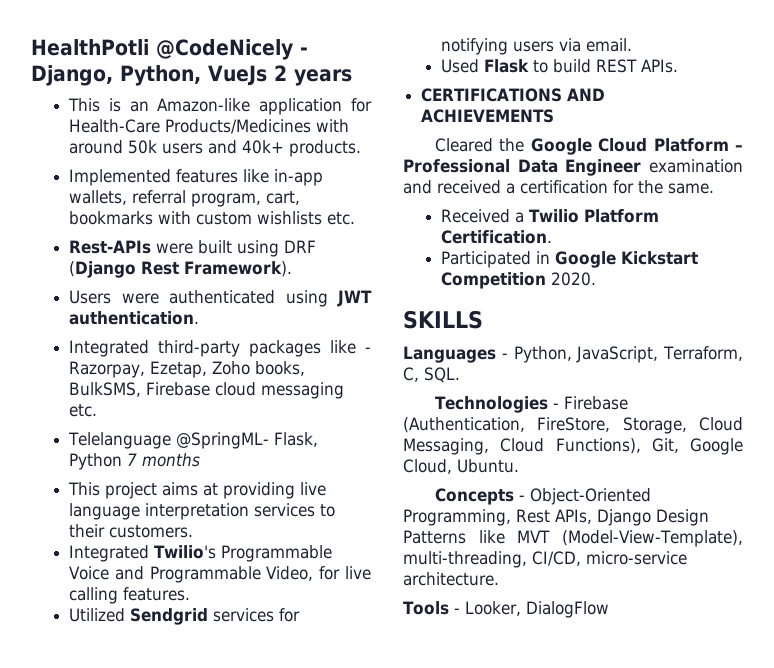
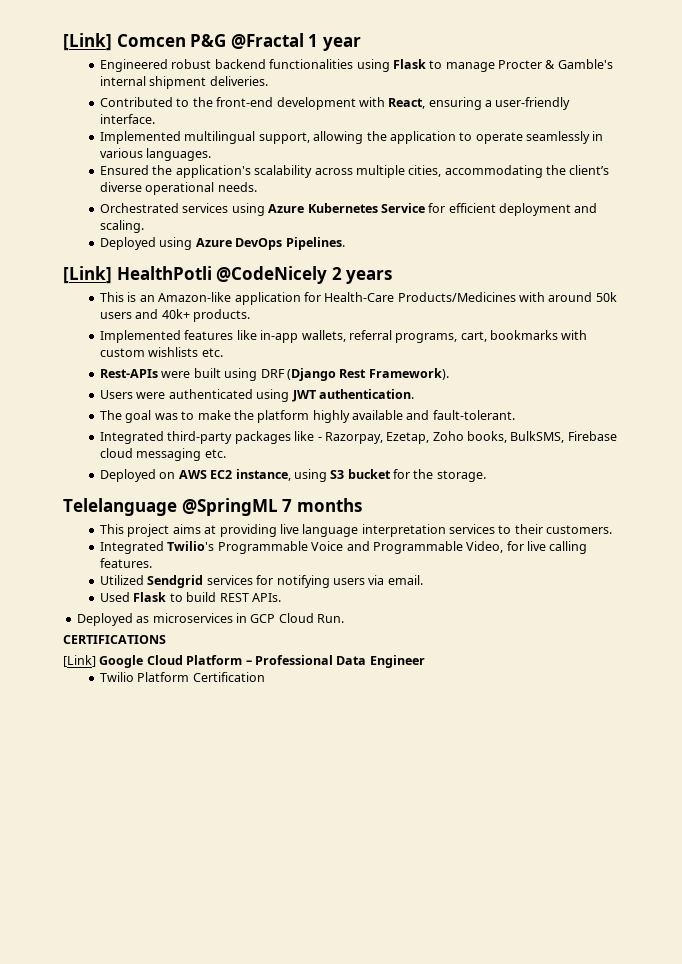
[31,39,308,60] [31,65,267,86] HealthPotli @CodeNicely - Django, Python, VueJs -> [63,33,361,51] [100,59,613,72] [100,76,268,89] [100,97,571,110] [100,114,156,124] [100,131,604,144] [100,148,212,161] [100,165,610,178] [100,182,257,195] [100,203,598,216] [100,220,145,233] [100,237,345,250] [63,266,328,284] [Link] Comcen P&G @Fractal 1 year // Engineered robust backend functionalities using Flask to manage Procter & Gamble's internal shipment deliveries. // Contributed to the front-end development with React, ensuring a user-friendly interface. // Implemented multilingual support, allowing the application to operate seamlessly in various languages. // Ensured the application's scalability across multiple cities, accommodating the client’s diverse operational needs. // Orchestrated services using Azure Kubernetes Service for efficient deployment and scaling. // Deployed using Azure DevOps Pipelines. // [Link] HealthPotli @CodeNicely
[191,193,262,207] program, -> [395,333,458,343] programs,
(200, 318) none -> [100,410,515,423] // The goal was to make the platform highly available and fault-tolerant.
[68,432,319,449] [69,453,123,470] Telelanguage @SpringML- Flask, Python -> [100,469,486,482] [63,498,278,516] Deployed on AWS EC2 instance, using S3 bucket for the storage. // Telelanguage @SpringML
[421,88,606,102] [421,109,555,123] [434,138,525,152] CERTIFICATIONS AND ACHIEVEMENTS // Cleared the -> [76,613,344,626] [63,635,166,644] [63,655,96,667] Deployed as microservices in GCP Cloud Run. // CERTIFICATIONS // [Link]
[649,159,743,173] [403,180,714,194] [441,209,660,223] [441,230,553,244] [441,251,699,268] [441,272,597,289] [403,310,483,329] [403,346,744,363] [403,367,460,383] [434,396,628,413] [403,417,743,434] [403,438,743,455] [403,459,519,474] [434,488,651,505] [403,509,709,526] [403,530,744,547] [403,551,687,568] [403,572,499,586] [403,601,609,618] examination and received a certification for the same. // Received a Twilio Platform Certification. // Participated in Google Kickstart Competition 2020. // SKILLS // Languages - Python, JavaScript, Terraform, C, SQL. // Technologies - Firebase (Authentication, FireStore, Storage, Cloud Messaging, Cloud Functions), Git, Google Cloud, Ubuntu. // Concepts - Object-Oriented Programming, Rest APIs, Django Design Patterns like MVT (Model-View-Template), multi-threading, CI/CD, micro-service architecture. // Tools - Looker, DialogFlow -> [100,672,265,682] // Twilio Platform Certification

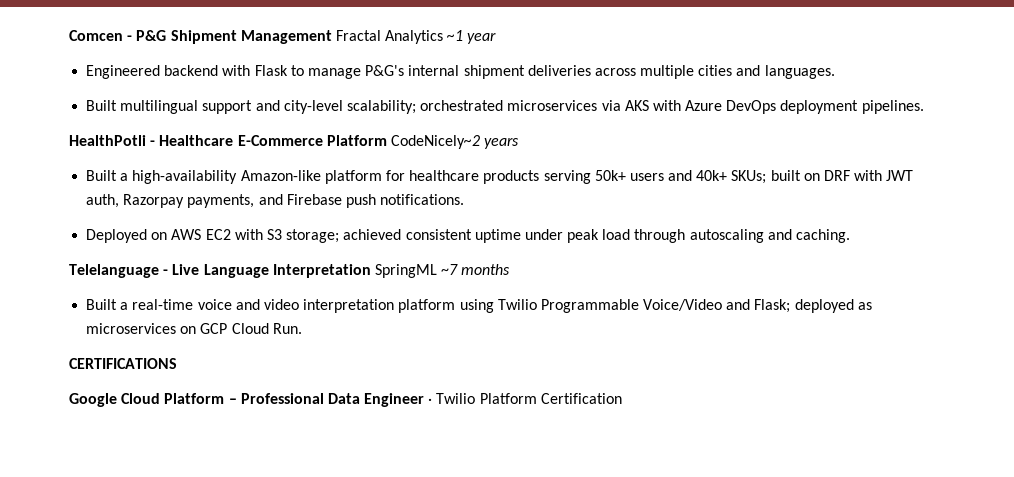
[63,33,361,51] [100,59,613,72] [100,76,268,89] [100,97,571,110] [100,114,156,124] [100,131,604,144] [100,148,212,161] [100,165,610,178] [100,182,257,195] [100,203,598,216] [100,220,145,233] [100,237,345,250] [63,266,393,284] [100,292,617,305] [100,309,251,322] [100,330,588,343] [100,347,223,357] [100,368,449,381] [100,389,414,402] [100,410,515,423] [100,431,617,444] [100,448,226,461] [100,469,486,482] [63,498,362,516] [100,524,613,537] [100,541,588,554] [100,558,153,568] [100,575,423,588] [100,592,281,602] [76,613,133,626] [Link] Comcen P&G @Fractal 1 year // Engineered robust backend functionalities using Flask to manage Procter & Gamble's internal shipment deliveries. // Contributed to the front-end development with React, ensuring a user-friendly interface. // Implemented multilingual support, allowing the application to operate seamlessly in various languages. // Ensured the application's scalability across multiple cities, accommodating the client’s diverse operational needs. // Orchestrated services using Azure Kubernetes Service for efficient deployment and scaling. // Deployed using Azure DevOps Pipelines. // [Link] HealthPotli @CodeNicely 2 years // This is an Amazon-like application for Health-Care Products/Medicines with around 50k users and 40k+ products. // Implemented features like in-app wallets, referral programs, cart, bookmarks with custom wishlists etc. // Rest-APIs were built using DRF (Django Rest Framework). // Users were authenticated using JWT authentication. // The goal was to make the platform highly available and fault-tolerant. // Integrated third-party packages like - Razorpay, Ezetap, Zoho books, BulkSMS, Firebase cloud messaging etc. // Deployed on AWS EC2 instance, using S3 bucket for the storage. // Telelanguage @SpringML 7 months // This project aims at providing live language interpretation services to their customers. // Integrated Twilio's Programmable Voice and Programmable Video, for live calling features. // Utilized Sendgrid services for notifying users via email. // Used Flask to build REST APIs. // Deployed -> [69,30,497,44] [86,65,835,79] [86,100,924,114] [69,135,520,149] [86,170,914,184] [86,194,465,208] [86,229,851,243] [69,264,511,278] [86,299,854,313] Comcen - P&G Shipment Management Fractal Analytics ~1 year // Engineered backend with Flask to manage P&G's internal shipment deliveries across multiple cities and languages. // Built multilingual support and city-level scalability; orchestrated microservices via AKS with Azure DevOps deployment pipelines. // HealthPotli - Healthcare E-Commerce Platform CodeNicely~2 years // Built a high-availability Amazon-like platform for healthcare products serving 50k+ users and 40k+ SKUs; built on DRF with JWT auth, Razorpay payments, and Firebase push notifications. // Deployed on AWS EC2 with S3 storage; achieved consistent uptime under peak load through autoscaling and caching. // Telelanguage - Live Language Interpretation SpringML ~7 months // Built a real-time voice and video interpretation platform using Twilio Programmable Voice/Video and Flask; deployed
[235,613,247,623] in -> [180,326,197,334] on
[63,655,96,667] [Link] -> (177, 363) none
(425, 661) // -> [428,398,433,404] ·

